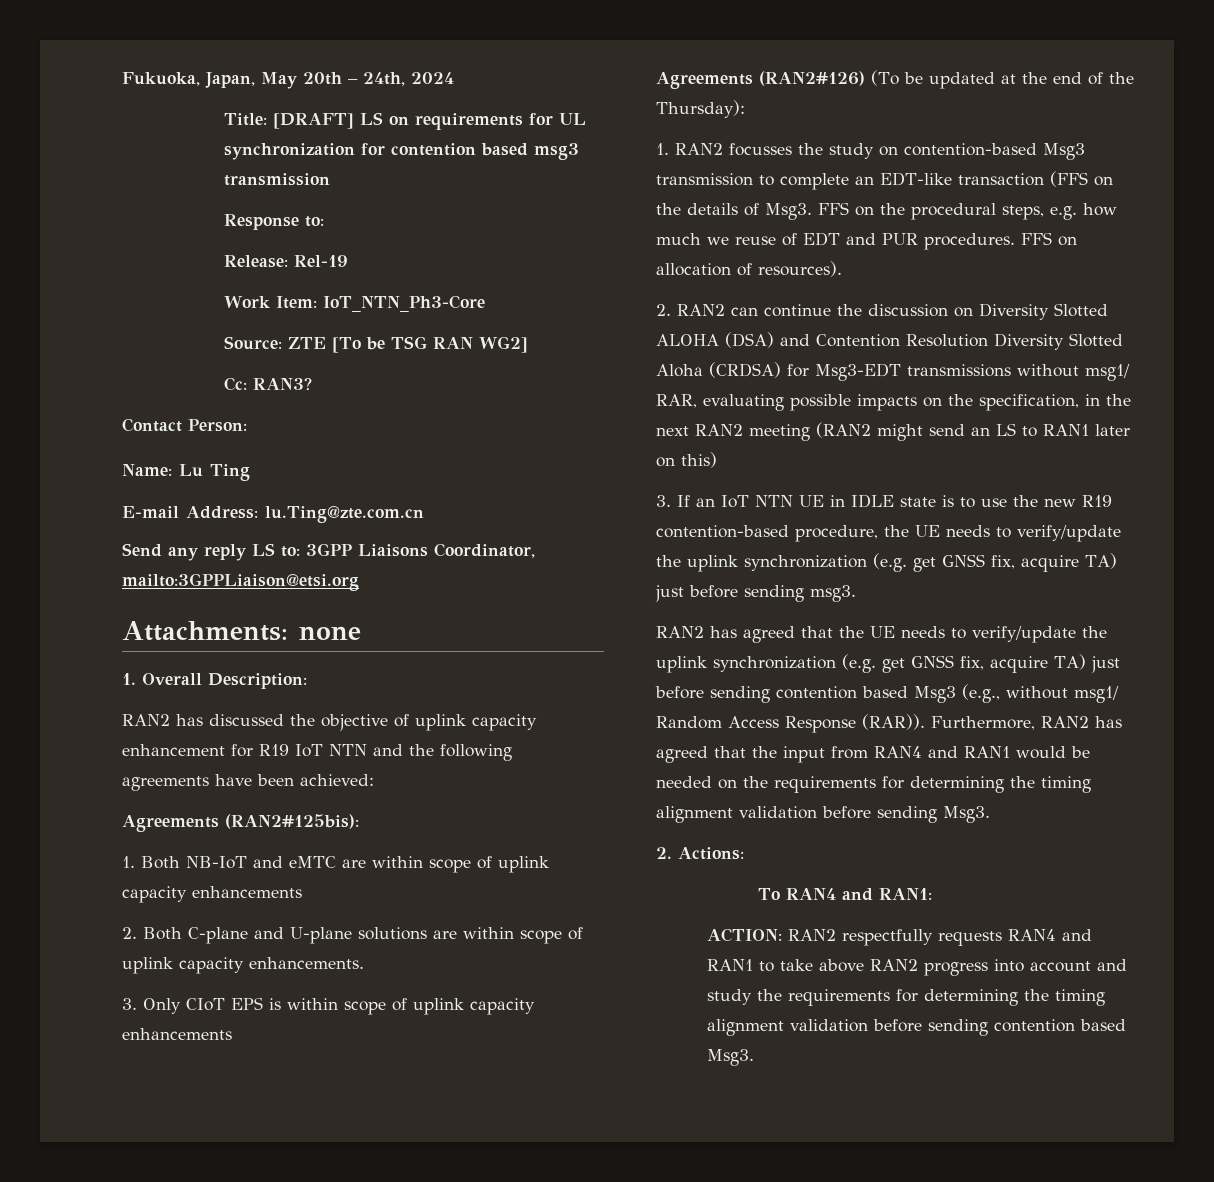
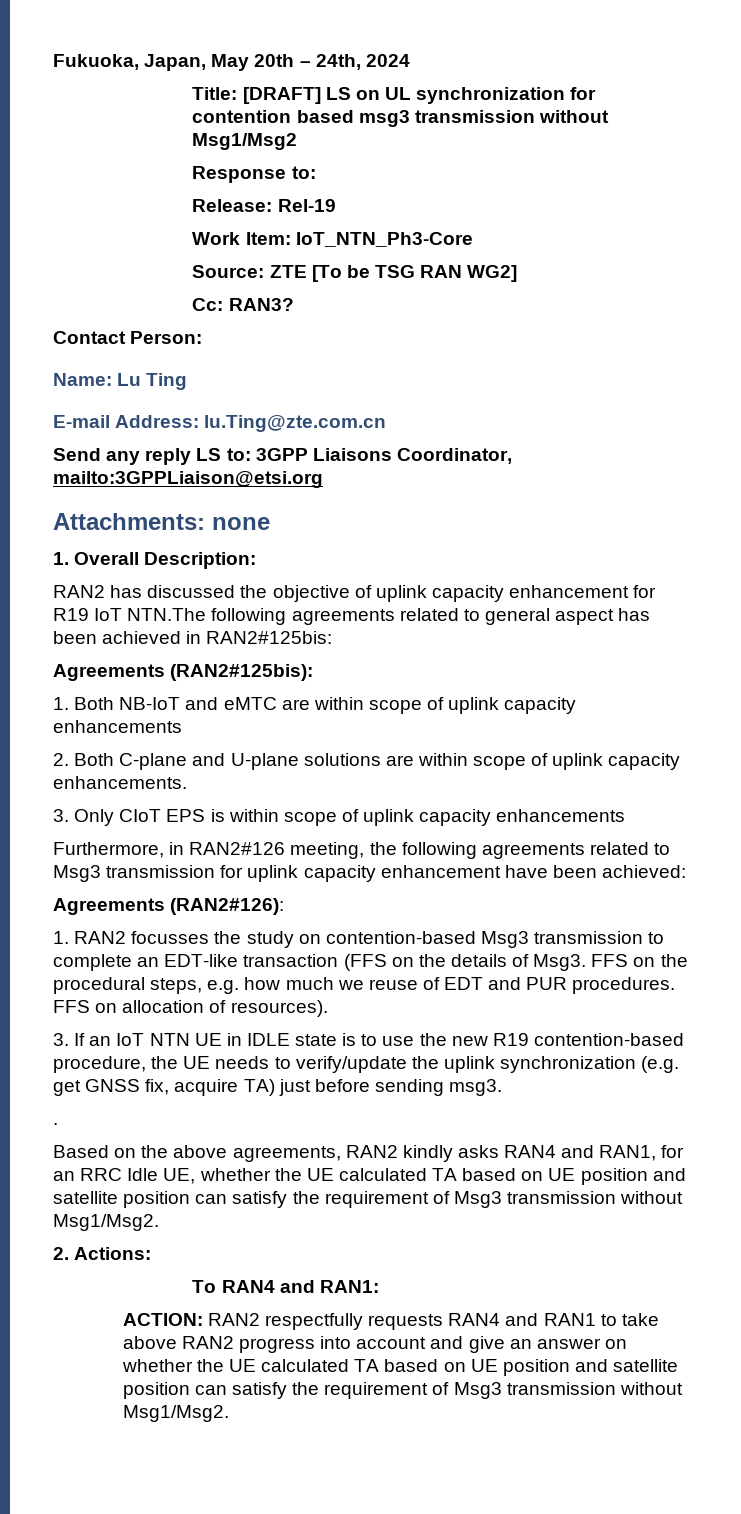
[414,113,553,130] requirements for -> (380, 95) none
(330, 179) none -> [539,110,610,123] [192,133,298,150] without Msg1/Msg2
[329,744,512,761] [122,774,374,791] NTN and the following agreements have been achieved: -> [127,608,651,625] [53,631,333,644] NTN.The following agreements related to general aspect has been achieved in RAN2#125bis:
[656,70,1134,89] [656,100,745,118] Agreements (RAN2#126) (To be updated at the end of the Thursday): -> [53,842,671,859] [53,865,687,882] [53,898,285,915] Furthermore, in RAN2#126 meeting, the following agreements related to Msg3 transmission for uplink capacity enhancement have been achieved: // Agreements (RAN2#126):
[656,303,1108,320] [656,332,1123,350] [656,362,1130,381] [656,394,1131,411] [656,422,1130,441] [656,452,717,468] // 2. RAN2 can continue the discussion on Diversity Slotted ALOHA (DSA) and Contention Resolution Diversity Slotted Aloha (CRDSA) for Msg3-EDT transmissions without msg1/ RAR, evaluating possible impacts on the specification, in the next RAN2 meeting (RAN2 might send an LS to RAN1 later on this) -> (328, 1008) none
[656,626,1107,643] [656,654,1120,673] [655,684,1119,703] [656,714,1122,733] [656,746,1090,763] [656,776,1091,793] [656,806,990,823] RAN2 has agreed that the UE needs to verify/update the uplink synchronization (e.g. get GNSS fix, acquire TA) just before sending contention based Msg3 (e.g., without msg1/ Random Access Response (RAR)). Furthermore, RAN2 has agreed that the input from RAN4 and RAN1 would be needed on the requirements for determining the timing alignment validation before sending Msg3. -> [53,1123,58,1125] [53,1145,685,1162] [53,1168,686,1185] [53,1191,684,1208] [53,1214,159,1231] . // Based on the above agreements, RAN2 kindly asks RAN4 and RAN1, for an RRC Idle UE, whether the UE calculated TA based on UE position and satellite position can satisfy the requirement of Msg3 transmission without Msg1/Msg2.
[706,989,1105,1006] [706,1019,1126,1036] [706,1049,754,1066] study the requirements for determining the timing alignment validation before sending contention based Msg3. -> [468,1336,627,1353] [121,1359,679,1376] [122,1382,683,1399] [122,1405,229,1422] give an answer on whether the UE calculated TA based on UE position and satellite position can satisfy the requirement of Msg3 transmission without Msg1/Msg2.

